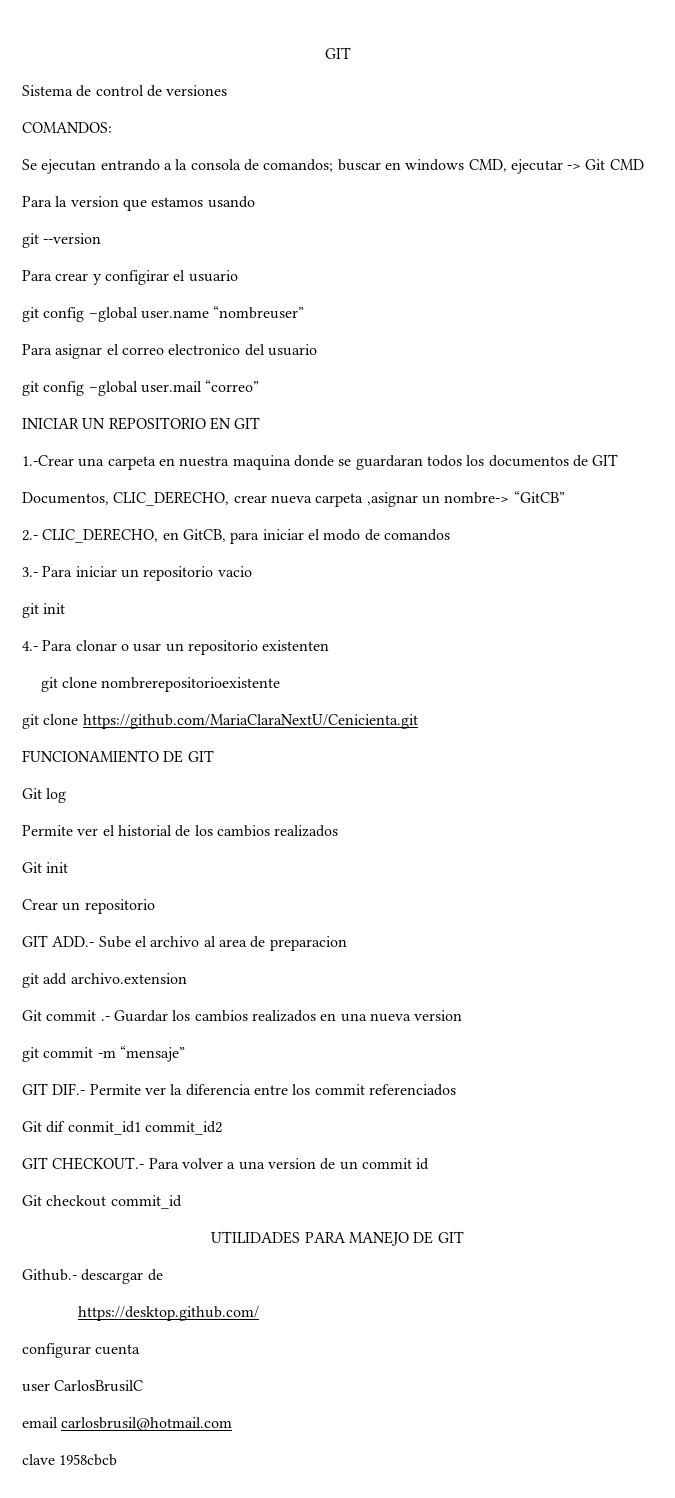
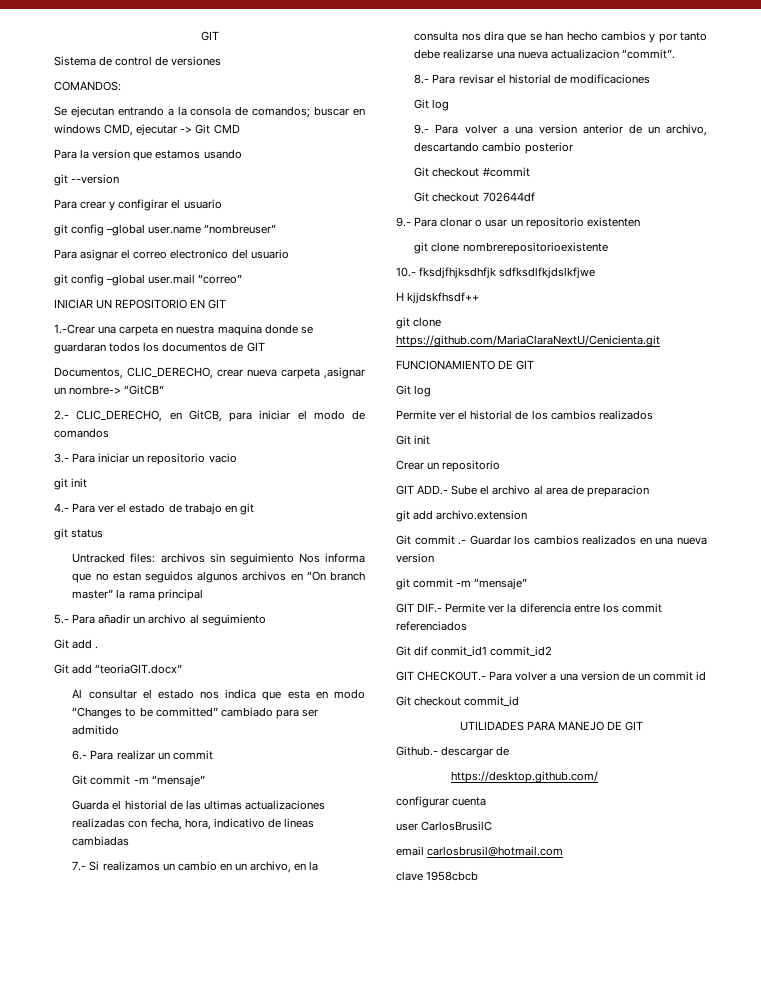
(73, 645) none -> [98,503,254,515] [54,528,104,540] [72,553,365,565] [72,571,365,583] [72,589,203,601] [54,614,266,626] [54,639,99,649] [54,664,183,674] [72,689,365,701] [72,707,319,719] [72,725,120,735] [72,750,213,760] [72,775,205,787] [72,800,326,810] [72,818,315,830] [72,836,130,846] [72,861,319,873] [414,31,707,43] [414,49,675,59] [414,74,651,84] [414,99,450,111] [414,124,707,136] [414,142,573,154] [414,167,530,177] [414,192,535,202] [396,217,438,227] ver el estado de trabajo en git // git status // Untracked files: archivos sin seguimiento Nos informa que no estan seguidos algunos archivos en “On branch master” la rama principal // 5.- Para añadir un archivo al seguimiento // Git add . // Git add “teoriaGIT.docx” // Al consultar el estado nos indica que esta en modo “Changes to be committed” cambiado para ser admitido // 6.- Para realizar un commit // Git commit -m “mensaje” // Guarda el historial de las ultimas actualizaciones realizadas con fecha, hora, indicativo de lineas cambiadas // 7.- Si realizamos un cambio en un archivo, en la consulta nos dira que se han hecho cambios y por tanto debe realizarse una nueva actualizacion “commit”. // 8.- Para revisar el historial de modificaciones // Git log // 9.- Para volver a una version anterior de un archivo, descartando cambio posterior // Git checkout #commit // Git checkout 702644df // 9.- Para
(281, 684) none -> [396,267,596,279] [396,292,480,304] // 10.- fksdjfhjksdhfjk sdfksdlfkjdslkfjwe // H kjjdskfhsdf++

